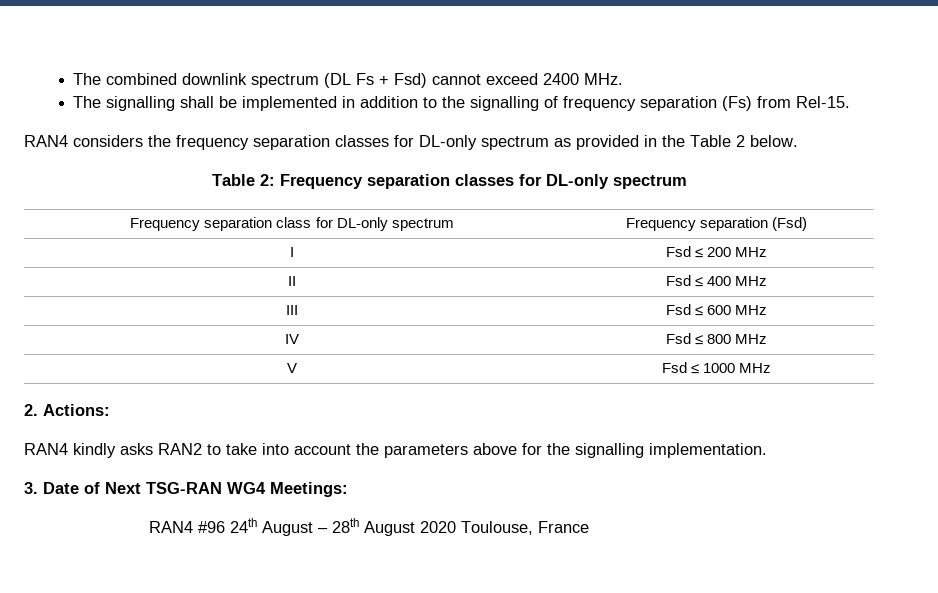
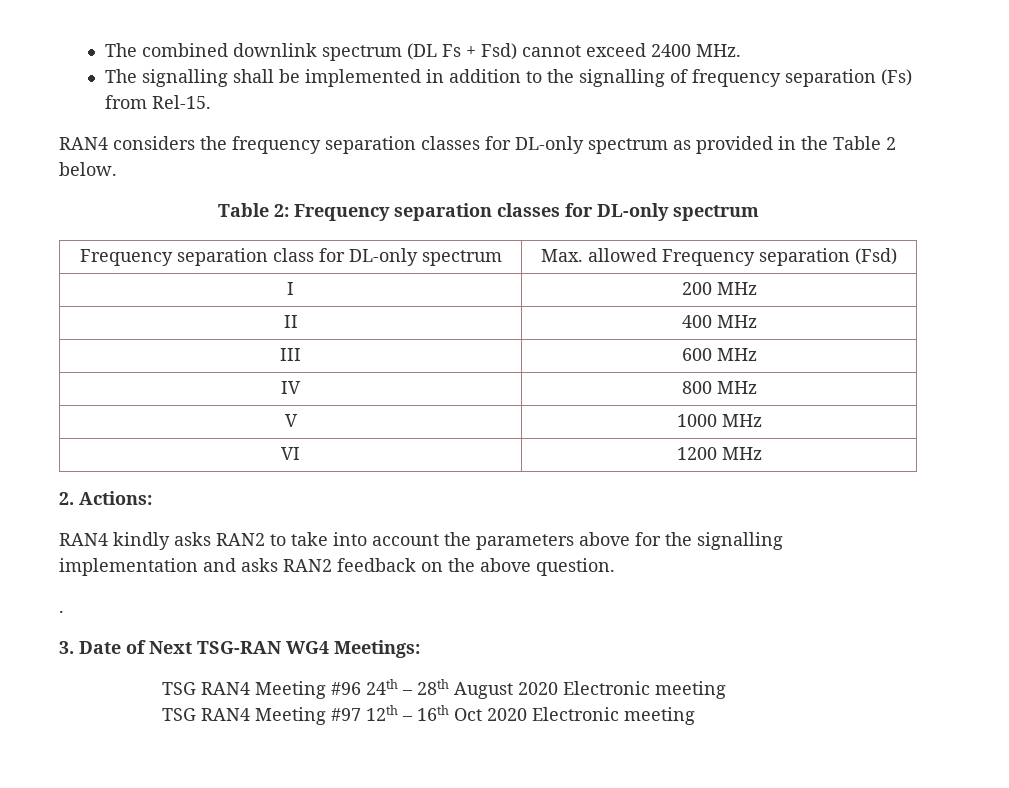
(454, 224) none -> [541,248,657,262] Max. allowed
[665,246,703,258] Fsd ≤ -> (294, 288) none
[665,275,703,287] Fsd ≤ -> (298, 321) none
[665,304,703,316] Fsd ≤ -> (301, 354) none
[665,333,703,345] Fsd ≤ -> (301, 387) none
[661,362,699,374] Fsd ≤ -> (298, 420) none
(772, 368) none -> [281,447,300,460] [676,447,762,460] // VI | 1200 MHz
[649,443,767,458] implementation. -> [59,558,615,576] [59,610,64,613] implementation and asks RAN2 feedback on the above question. // .
[148,521,193,533] RAN4 -> [162,681,327,699] TSG RAN4 Meeting
[261,521,313,536] August -> (399, 687) none
[460,521,589,535] Toulouse, France -> [563,681,727,699] [162,705,696,725] Electronic meeting // TSG RAN4 Meeting #97 12th – 16th Oct 2020 Electronic meeting

